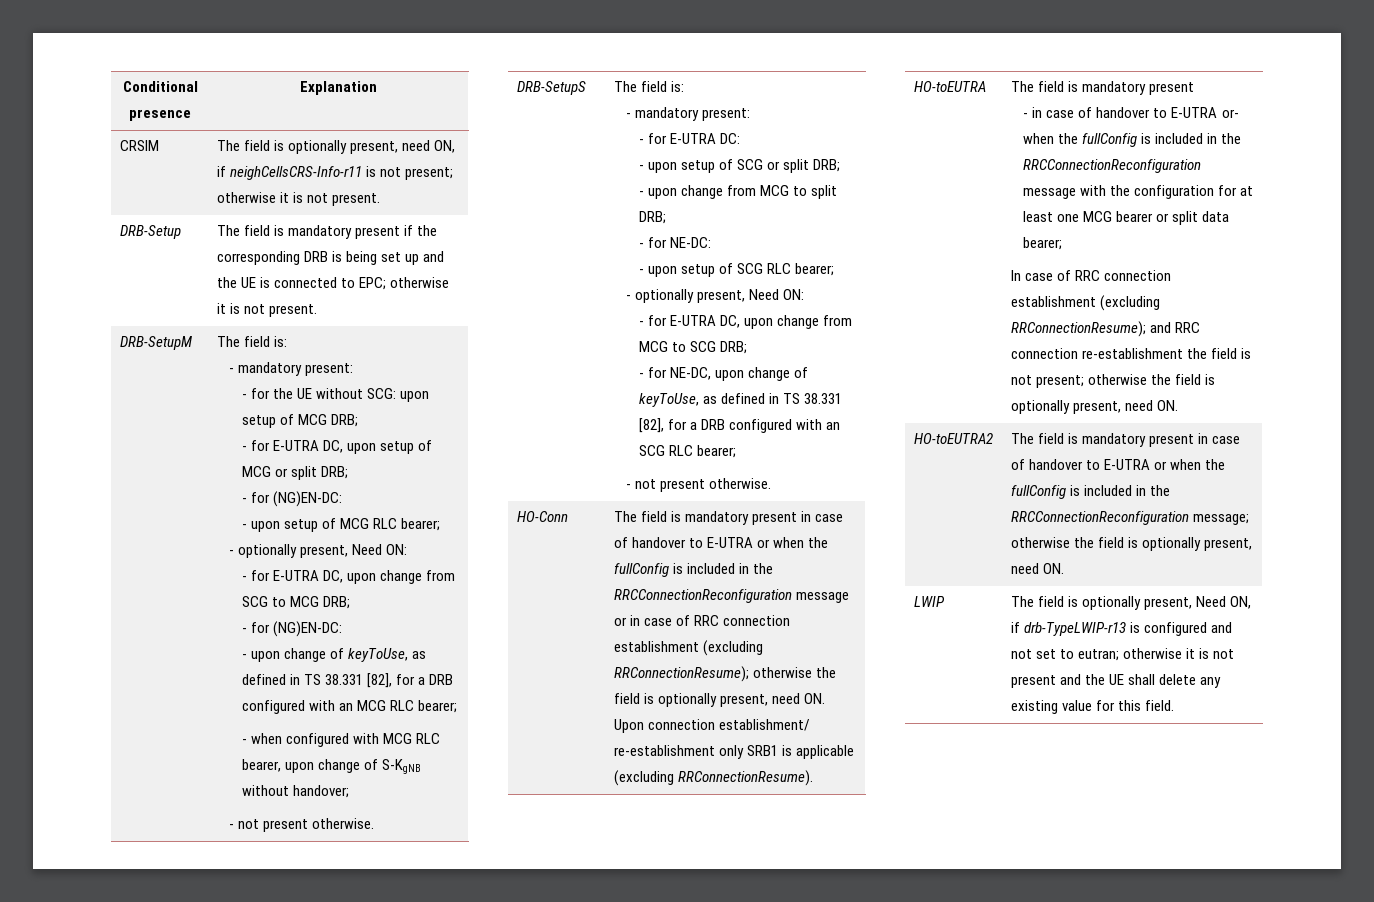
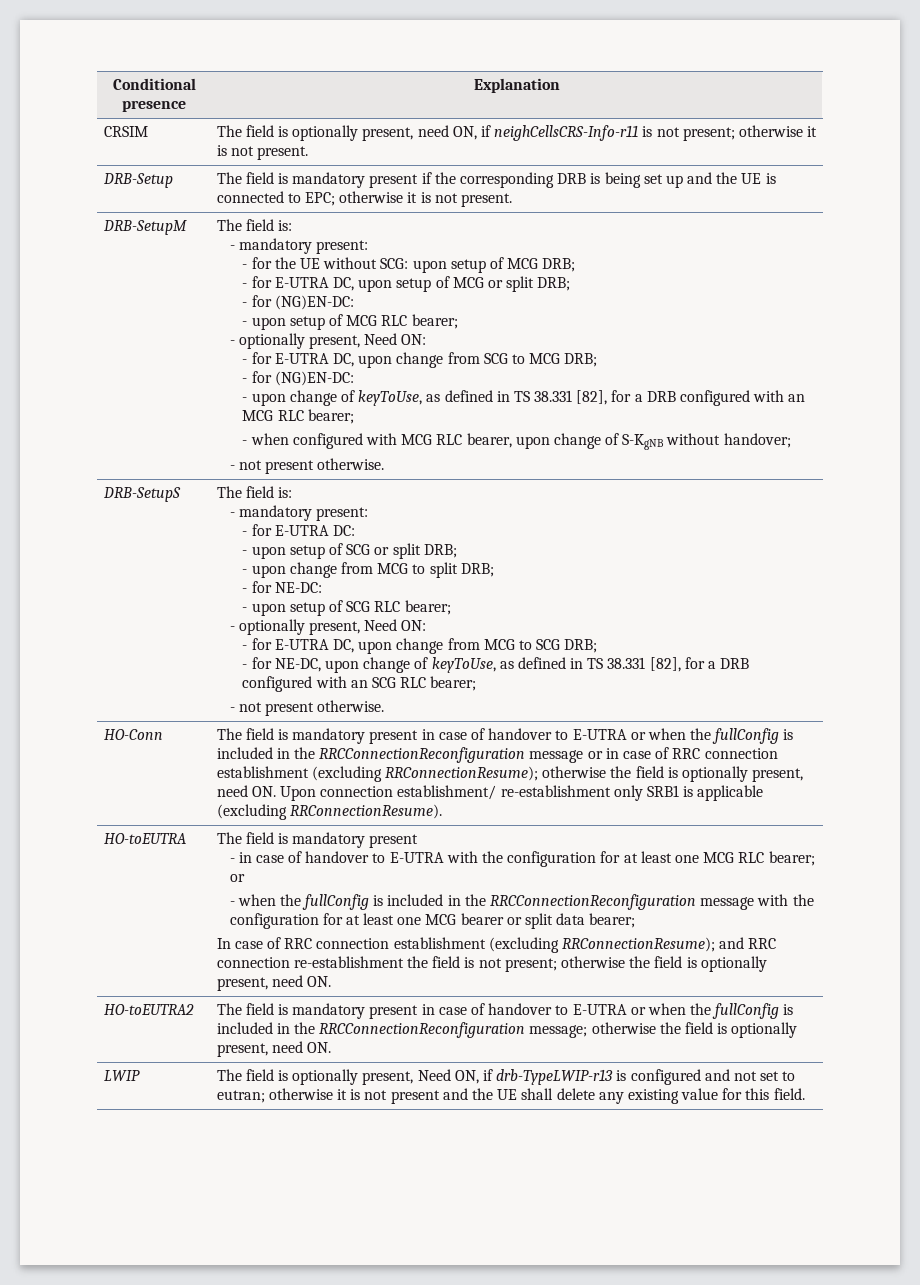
[1221,109,1239,118] or- -> [446,851,815,867] [229,874,245,882] [229,901,235,906] with the configuration for at least one MCG RLC bearer; or // -

